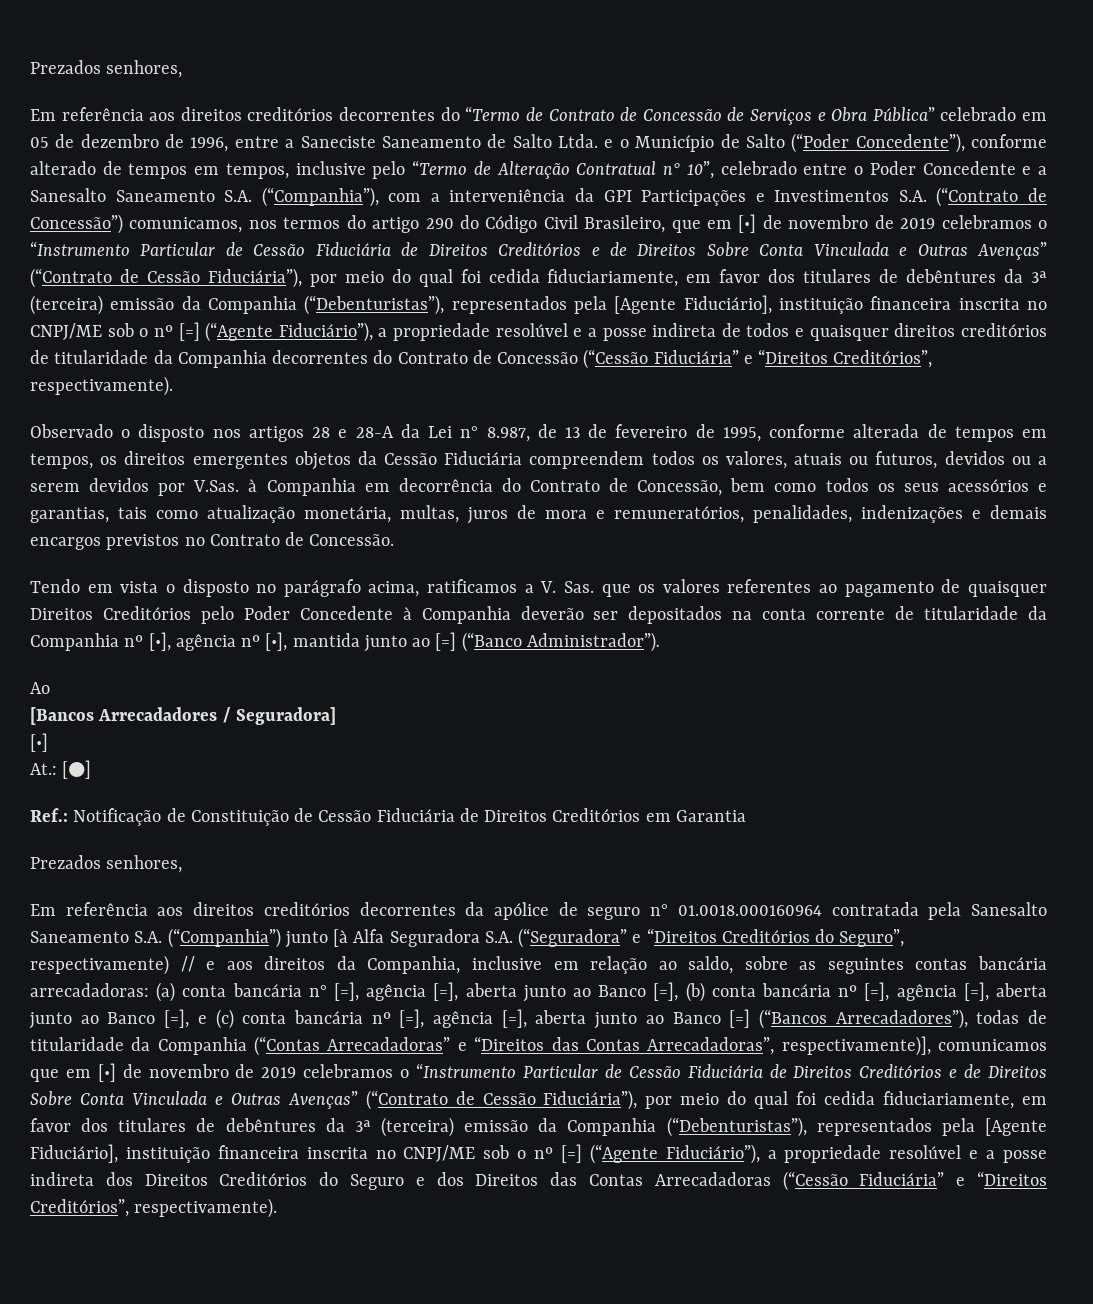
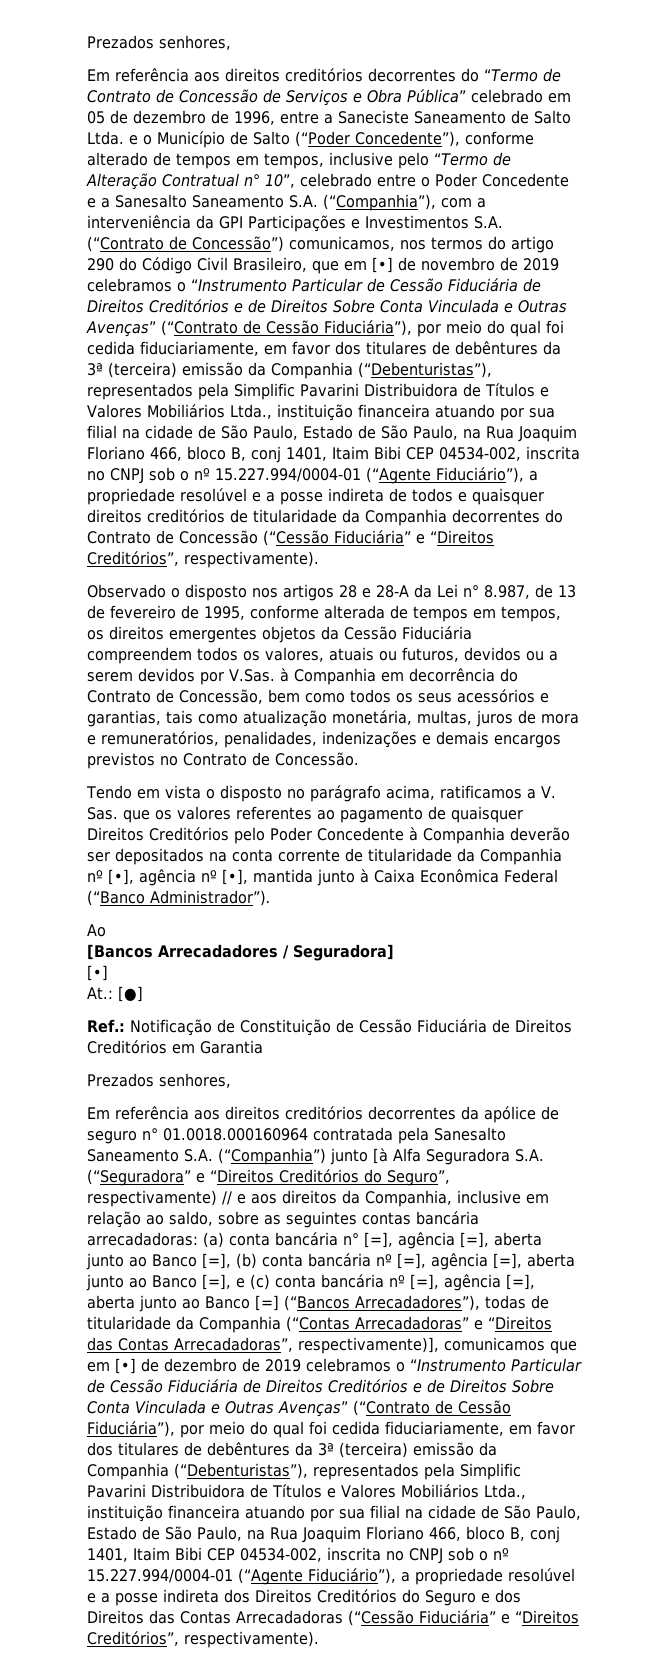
[614,295,1048,314] [30,322,200,341] [Agente Fiduciário], instituição financeira inscrita no CNPJ/ME sob o nº [=] -> [234,383,549,400] [87,404,555,421] [87,425,577,442] [87,446,580,463] [87,467,361,484] Simplific Pavarini Distribuidora de Títulos e Valores Mobiliários Ltda., instituição financeira atuando por sua filial na cidade de São Paulo, Estado de São Paulo, na Rua Joaquim Floriano 466, bloco B, conj 1401, Itaim Bibi CEP 04534-002, inscrita no CNPJ sob o nº 15.227.994/0004-01
[412,632,457,651] ao [=] -> [360,869,558,883] à Caixa Econômica Federal
[148,1064,229,1078] novembro -> [164,1358,237,1372] dezembro
[985,1118,1047,1136] [30,1144,582,1163] [Agente Fiduciário], instituição financeira inscrita no CNPJ/ME sob o nº [=] -> [460,1463,521,1480] [87,1484,526,1499] [87,1505,581,1522] [87,1526,560,1543] [87,1547,509,1564] [87,1569,233,1583] Simplific Pavarini Distribuidora de Títulos e Valores Mobiliários Ltda., instituição financeira atuando por sua filial na cidade de São Paulo, Estado de São Paulo, na Rua Joaquim Floriano 466, bloco B, conj 1401, Itaim Bibi CEP 04534-002, inscrita no CNPJ sob o nº 15.227.994/0004-01

